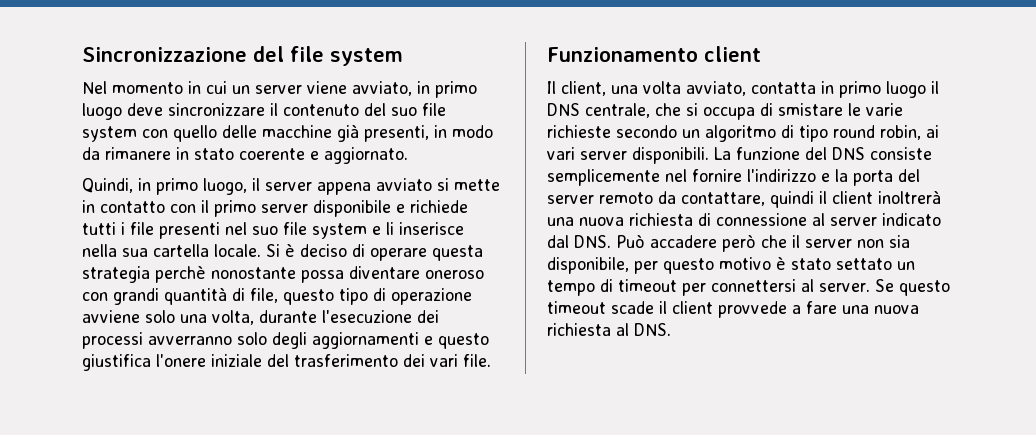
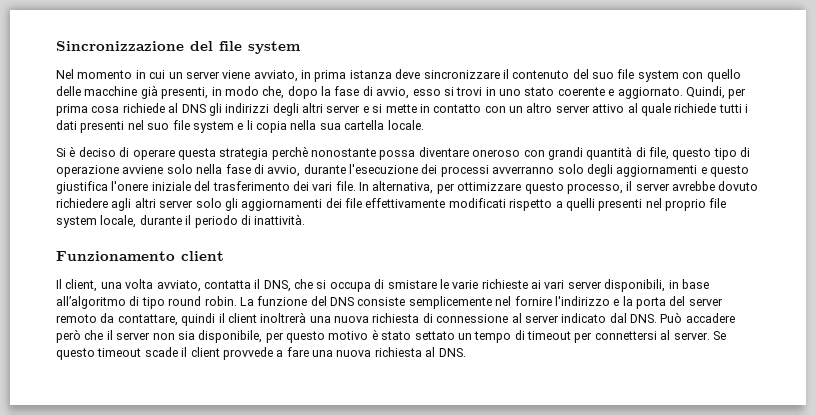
[435,81,477,98] [82,103,122,120] primo luogo -> [314,70,392,82] prima istanza
[82,147,408,164] [82,178,432,195] da rimanere in stato coerente e aggiornato. // Quindi, in primo luogo, il server appena avviato -> [262,86,747,99] [56,103,369,116] che, dopo la fase di avvio, esso si trovi in uno stato coerente e aggiornato. Quindi, per prima cosa richiede al DNS gli indirizzi degli altri server e
[201,200,405,217] il primo server disponibile e -> [509,103,671,116] un altro server attivo al quale
[130,222,154,235] file -> [56,120,77,130] dati
[399,222,464,235] inserisce -> [256,121,287,133] copia
(261, 250) none -> (424, 125) //
[180,310,254,325] una volta, -> [196,164,301,177] nella fase di avvio,
(491, 360) none -> [359,181,759,194] [56,198,727,211] [56,214,306,228] In alternativa, per ottimizzare questo processo, il server avrebbe dovuto richiedere agli altri server solo gli aggiornamenti dei file effettivamente modificati rispetto a quelli presenti nel proprio file system locale, durante il periodo di inattività.
[821,81,939,98] [547,103,650,118] in primo luogo il DNS centrale, -> [254,279,291,292] il DNS,
[616,125,939,142] [547,147,709,164] secondo un algoritmo di tipo round robin, ai vari server disponibili. -> [531,279,709,292] [56,296,237,309] ai vari server disponibili, in base all’algoritmo di tipo round robin.

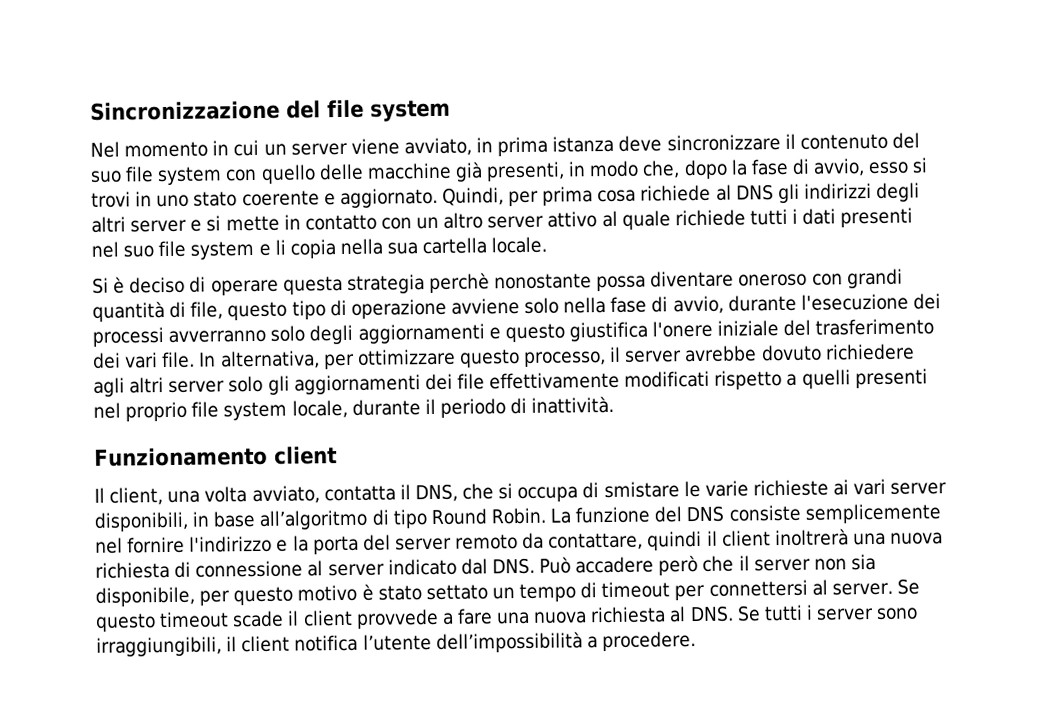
[168,296,237,306] round robin. -> [430,507,546,526] Round Robin.
(466, 352) none -> [736,604,919,622] [96,631,696,657] Se tutti i server sono irraggiungibili, il client notifica l’utente dell’impossibilità a procedere.

